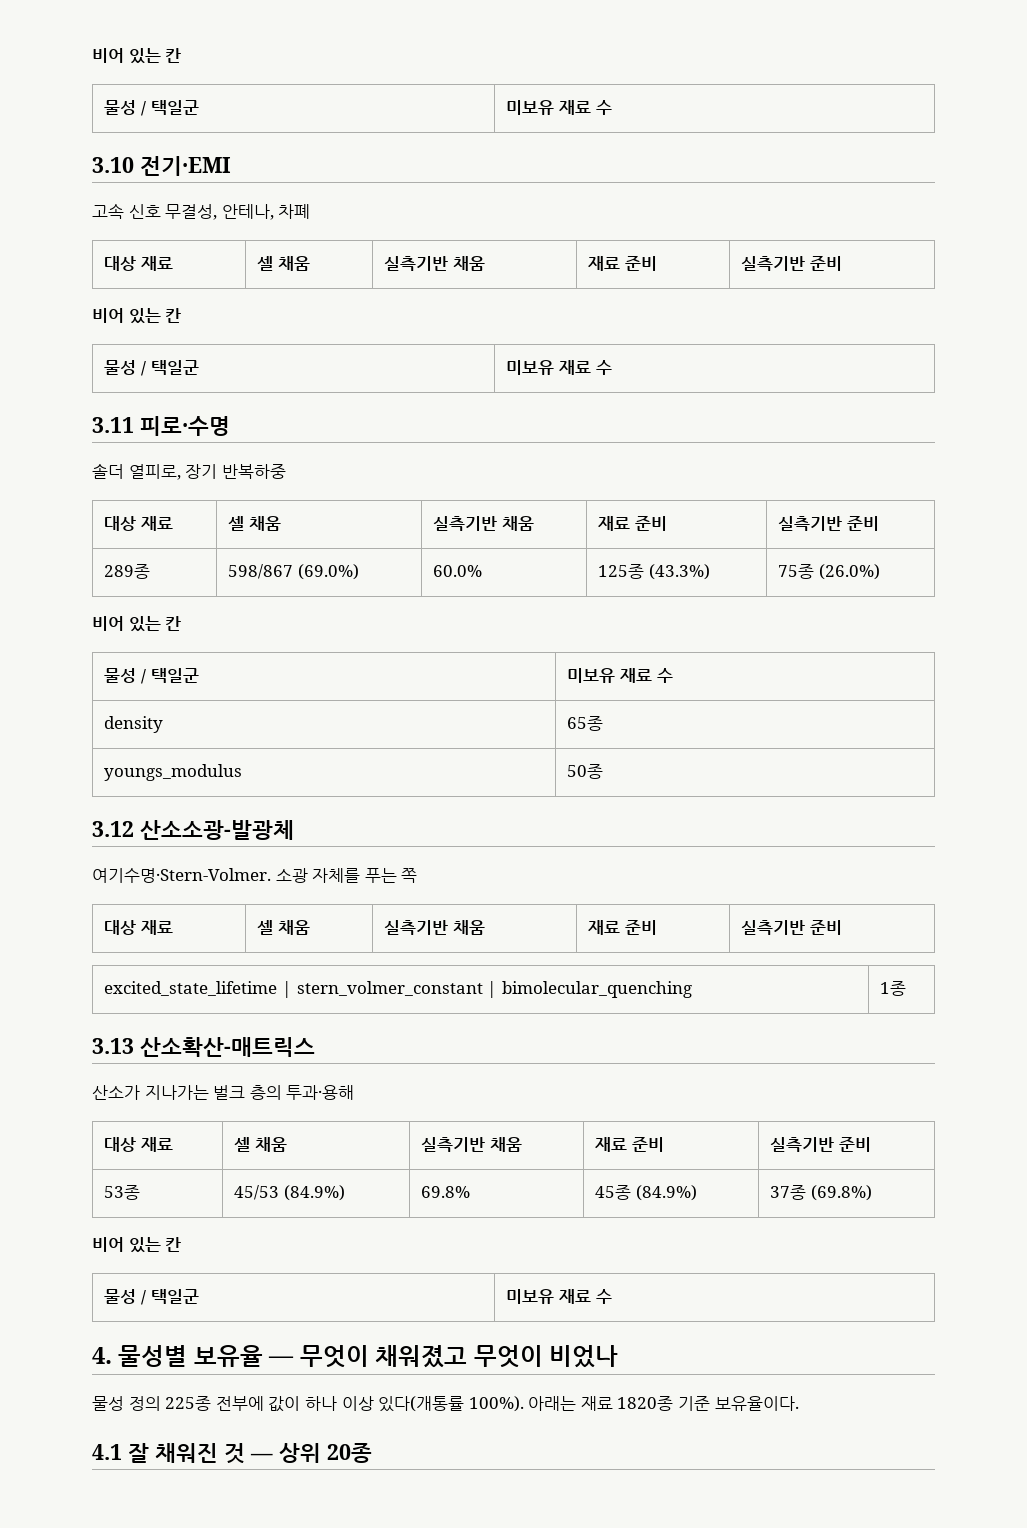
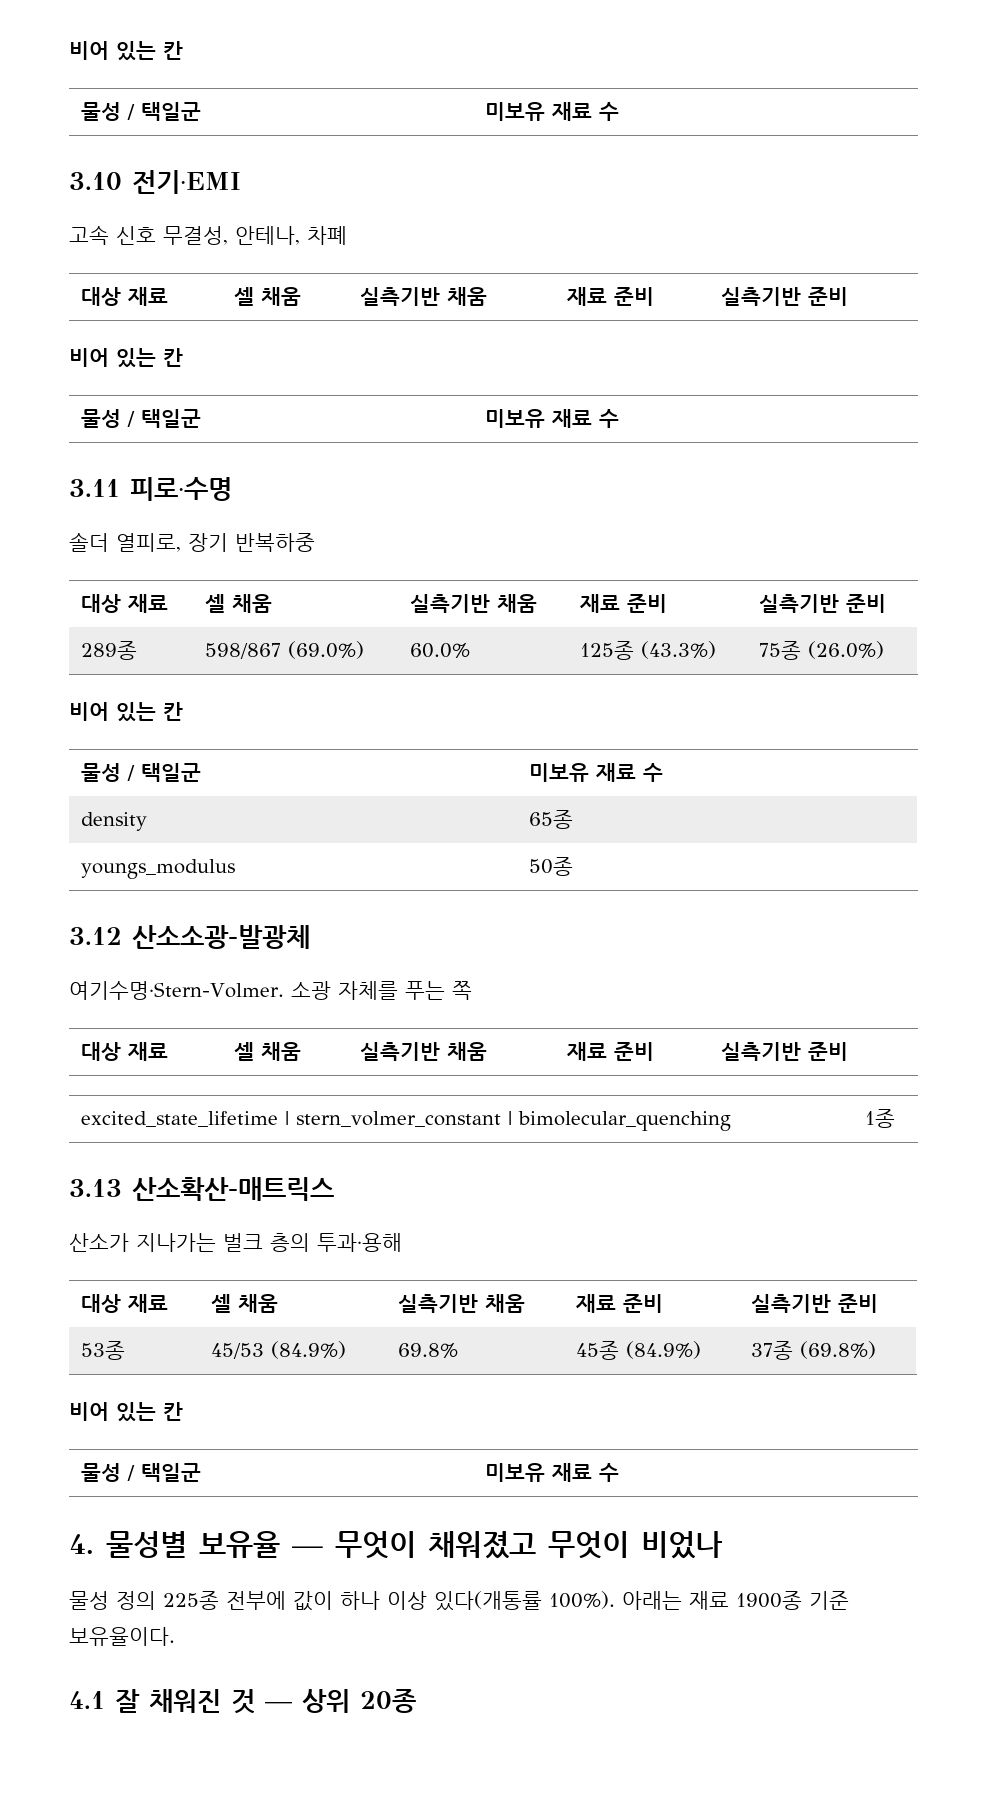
[617,1396,674,1411] 1820종 -> [736,1591,802,1610] 1900종

